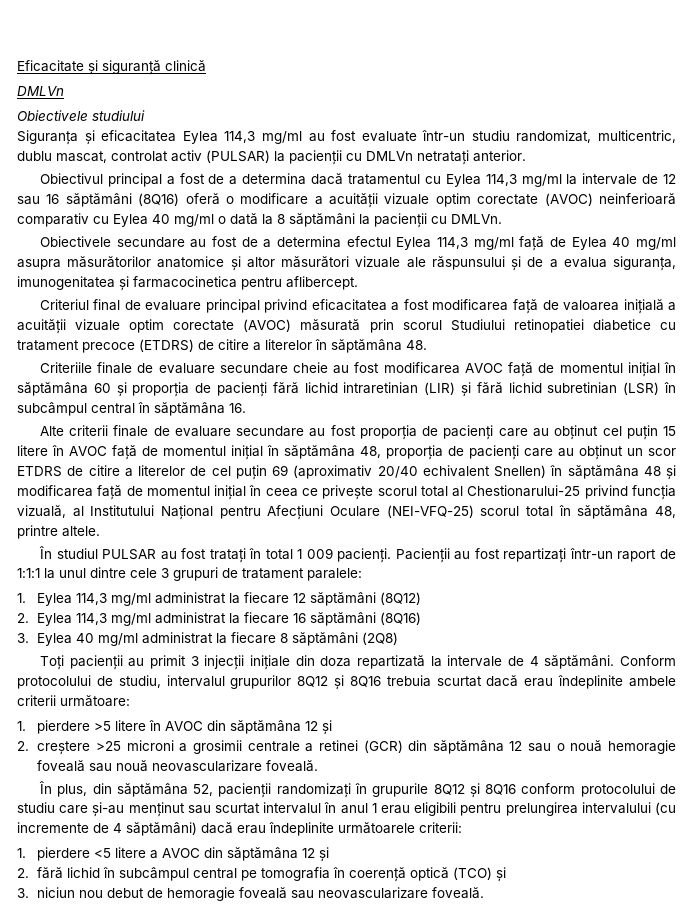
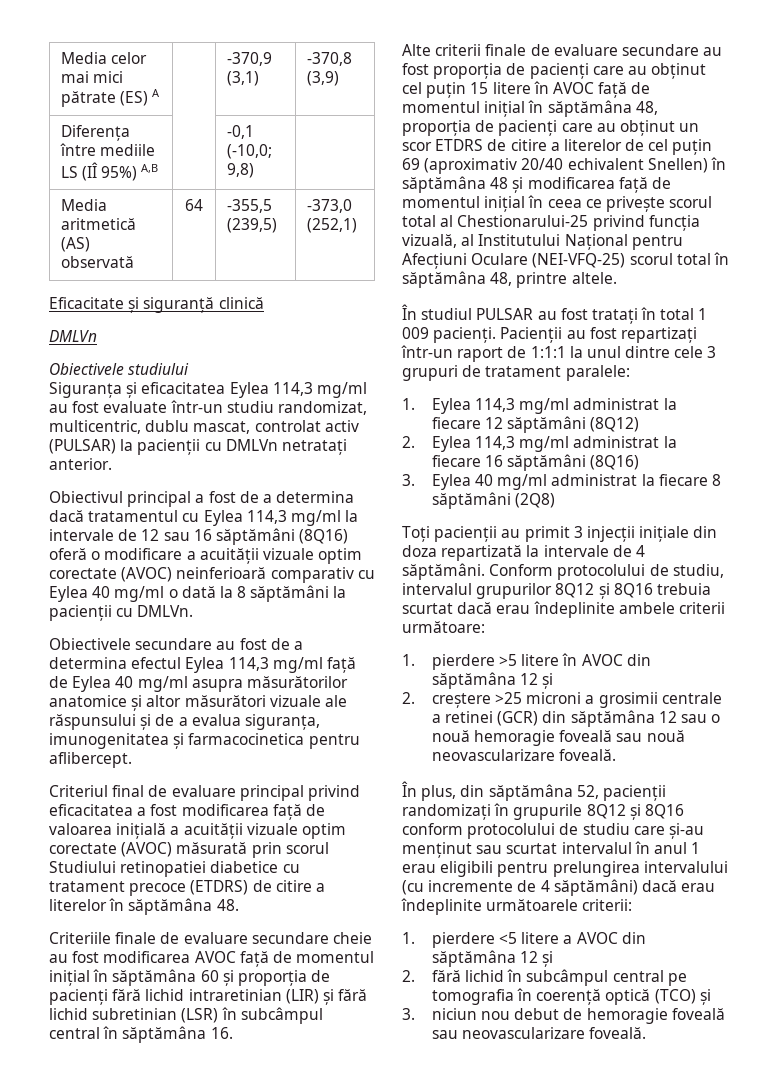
(17, 66) none -> [60,52,147,64] [60,71,123,83] [60,89,161,107] [226,52,272,66] [226,71,259,86] [306,52,352,66] [306,71,339,86] [60,125,130,141] [59,143,155,156] [60,162,159,181] [226,125,254,139] [226,144,272,159] [226,163,254,178] [60,199,107,211] [60,218,136,230] [60,237,90,252] [60,256,134,268] [185,199,203,211] [226,199,272,213] [226,218,277,233] [306,199,352,213] [306,218,357,233] Media celor mai mici pătrate (ES) A | | -370,9 (3,1) | -370,8 (3,9) // Diferența între mediile LS (IÎ 95%) A,B | | -0,1 (-10,0; 9,8) | // Media aritmetică (AS) observată | 64 | -355,5 (239,5) | -373,0 (252,1) //

